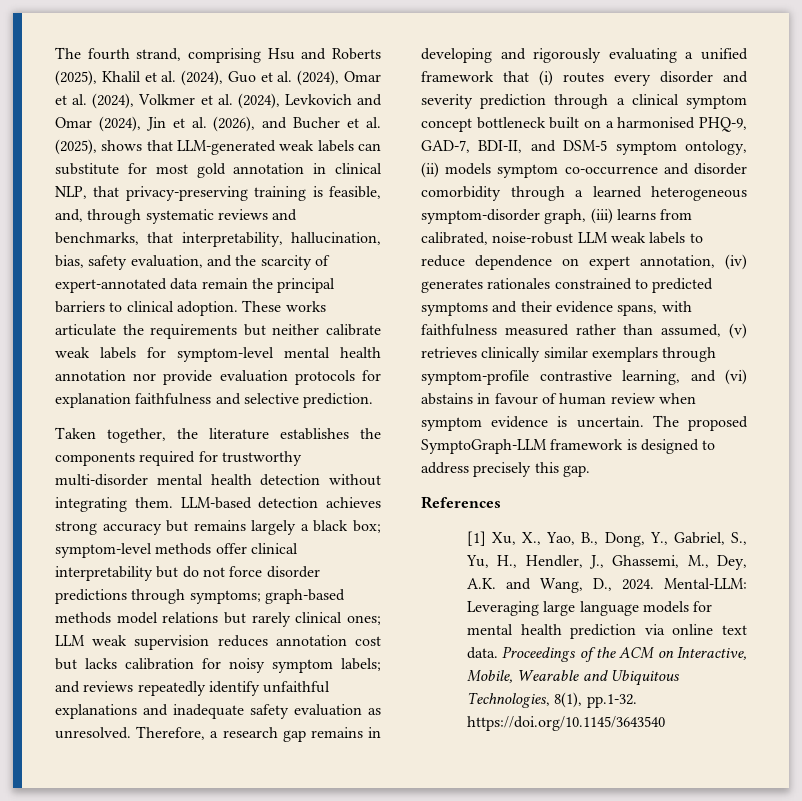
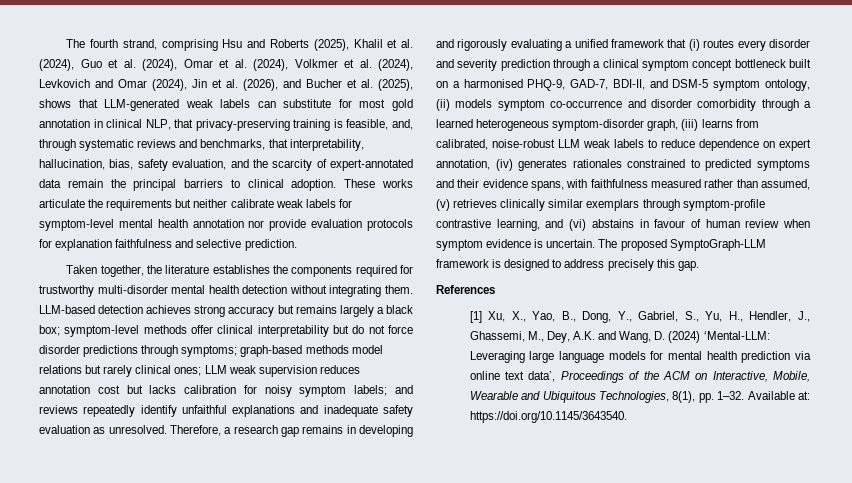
[592,578,747,591] D., 2024. Mental-LLM: -> [654,331,770,343] D. (2024) ‘Mental-LLM:
[466,647,498,659] data. -> [528,371,556,382] data’,
[586,694,637,708] [466,716,665,731] pp.1-32. https://doi.org/10.1145/3643540 -> [698,391,810,403] [469,411,627,423] pp. 1–32. Available at: https://doi.org/10.1145/3643540.

